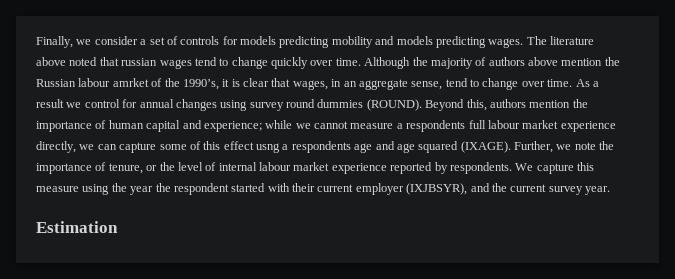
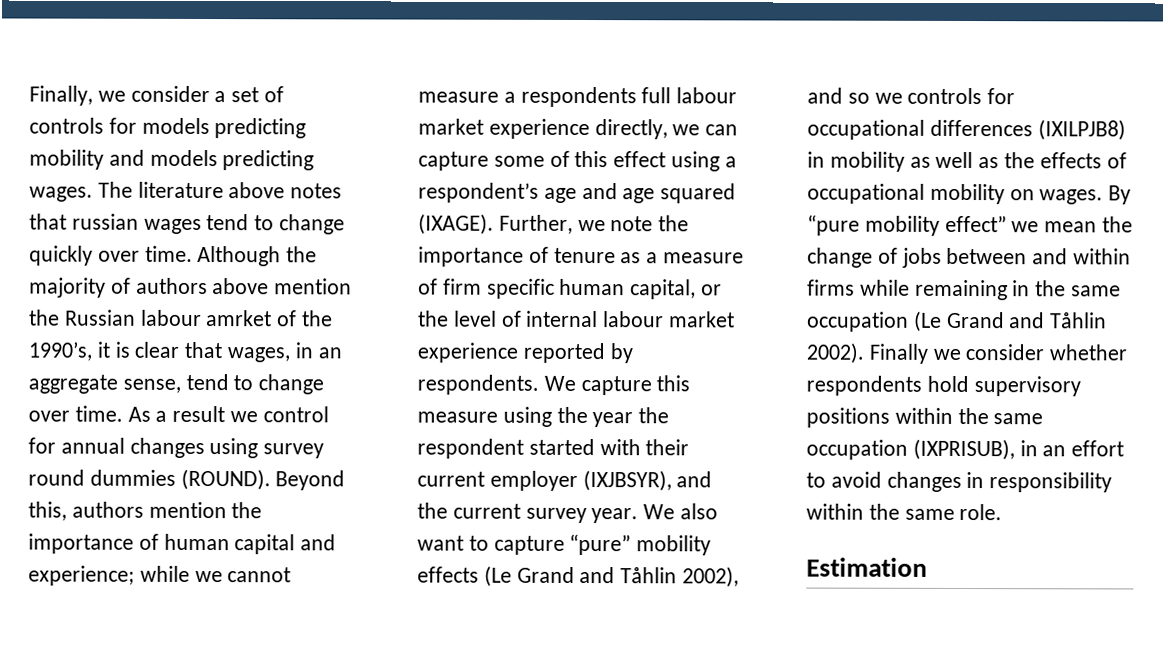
[69,57,98,66] noted -> [290,183,343,199] notes
[256,141,351,153] usng a respondents -> [671,151,737,172] [418,182,539,203] using a respondent’s
[108,163,143,174] tenure, -> [553,247,745,264] [418,278,697,300] tenure as a measure of firm specific human capital,
(610, 190) none -> [643,503,719,520] [417,533,712,556] [417,565,740,588] [807,87,1016,105] [807,119,1126,141] [807,151,1127,172] [807,183,1132,205] [807,214,1134,236] [807,247,1132,268] [807,279,1122,301] [807,310,1108,332] [806,342,1128,364] [806,375,1081,397] [806,407,1044,428] [806,438,1125,461] [806,471,1113,493] [806,503,1003,521] We also want to capture “pure” mobility effects (Le Grand and Tåhlin 2002), and so we controls for occupational differences (IXILPJB8) in mobility as well as the effects of occupational mobility on wages. By “pure mobility effect” we mean the change of jobs between and within firms while remaining in the same occupation (Le Grand and Tåhlin 2002). Finally we consider whether respondents hold supervisory positions within the same occupation (IXPRISUB), in an effort to avoid changes in responsibility within the same role.

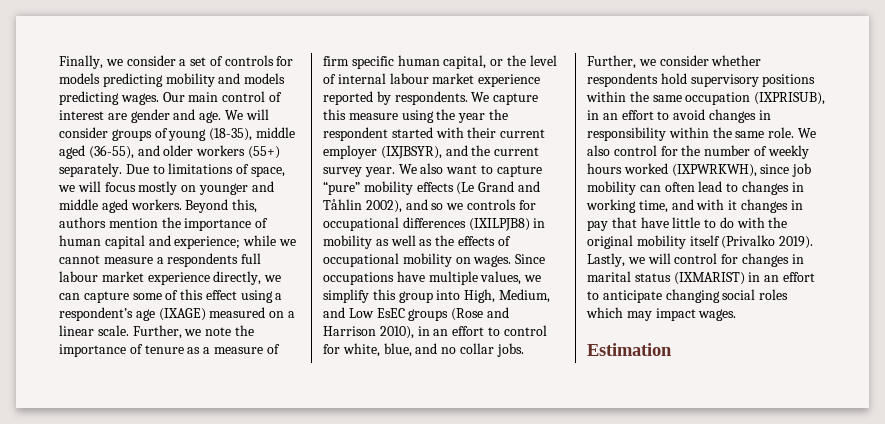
[97,181,343,199] [29,213,346,235] [29,245,318,267] [29,277,353,298] [29,309,334,327] [28,341,342,363] [28,373,325,395] [28,405,329,423] [28,437,325,459] [28,468,271,491] The literature above notes that russian wages tend to change quickly over time. Although the majority of authors above mention the Russian labour amrket of the 1990’s, it is clear that wages, in an aggregate sense, tend to change over time. As a result we control for annual changes using survey round dummies (ROUND). -> [162,91,282,102] [59,109,269,123] [59,127,295,141] [59,145,280,159] [59,163,285,177] [58,181,274,195] [59,199,182,213] Our main control of interest are gender and age. We will consider groups of young (18-35), middle aged (36-55), and older workers (55+) separately. Due to limitations of space, we will focus mostly on younger and middle aged workers.
[581,182,737,204] [418,213,494,235] and age squared (IXAGE). -> [158,307,295,321] [59,325,129,336] (IXAGE) measured on a linear scale.
[1108,185,1132,205] [807,214,1134,236] [807,247,1132,268] [807,279,1122,301] [807,310,1108,332] [806,342,928,364] By “pure mobility effect” we mean the change of jobs between and within firms while remaining in the same occupation (Le Grand and Tåhlin 2002). Finally -> [515,254,546,264] [323,271,542,285] [323,289,550,303] [323,307,509,321] [323,325,547,339] [323,343,524,357] [587,55,636,69] Since occupations have multiple values, we simplify this group into High, Medium, and Low EsEC groups (Rose and Harrison 2010), in an effort to control for white, blue, and no collar jobs. Further,
(1003, 512) none -> [797,128,816,138] [587,145,809,159] [587,163,812,177] [587,181,804,195] [586,199,803,213] [587,217,788,231] [587,235,814,249] [587,253,804,267] [587,271,815,285] [587,289,789,303] [586,307,737,321] We also control for the number of weekly hours worked (IXPWRKWH), since job mobility can often lead to changes in working time, and with it changes in pay that have little to do with the original mobility itself (Privalko 2019). Lastly, we will control for changes in marital status (IXMARIST) in an effort to anticipate changing social roles which may impact wages.

